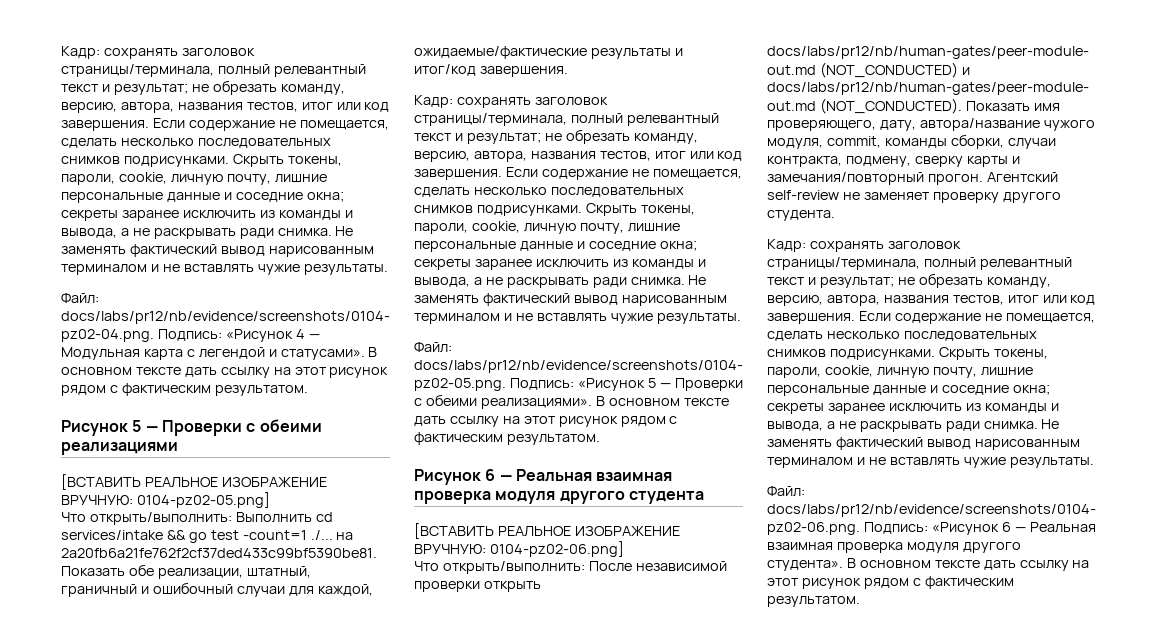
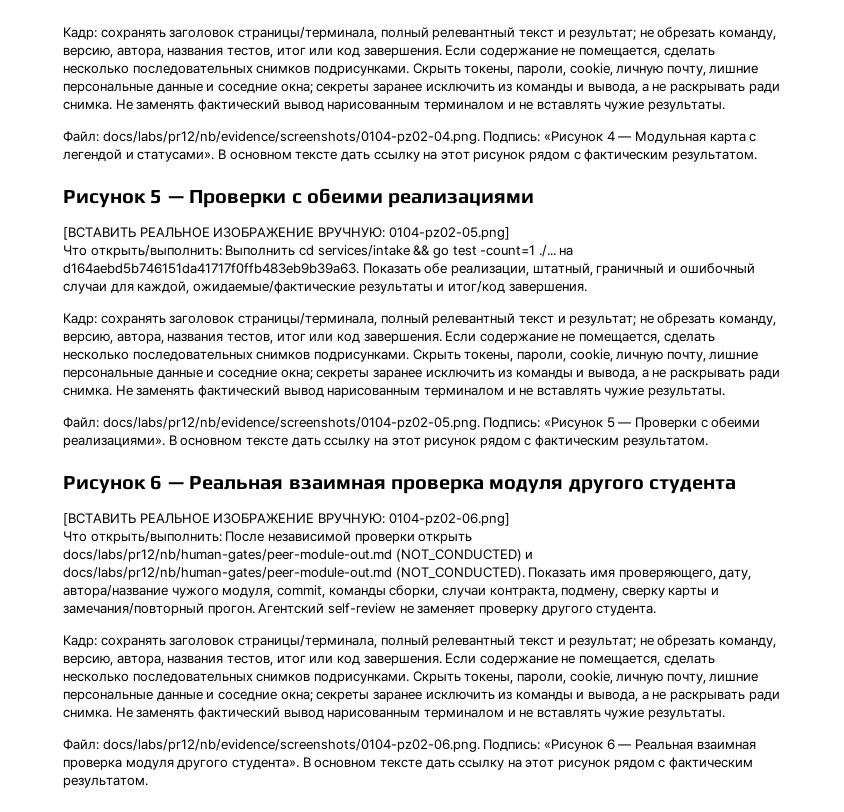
[61,548,377,558] 2a20fb6a21fe762f2cf37ded433c99bf5390be81. -> [63,263,359,274] d164aebd5b746151da41717f0ffb483eb9b39a63.

